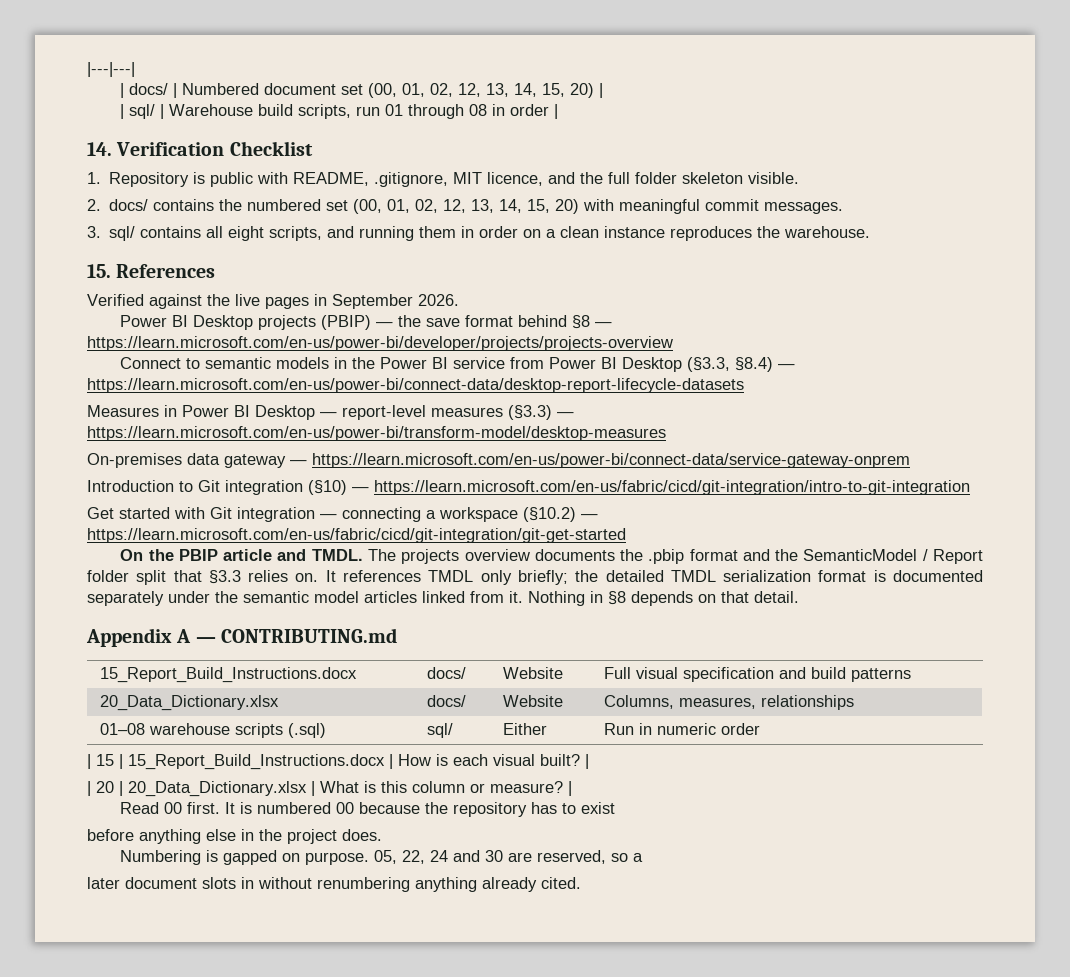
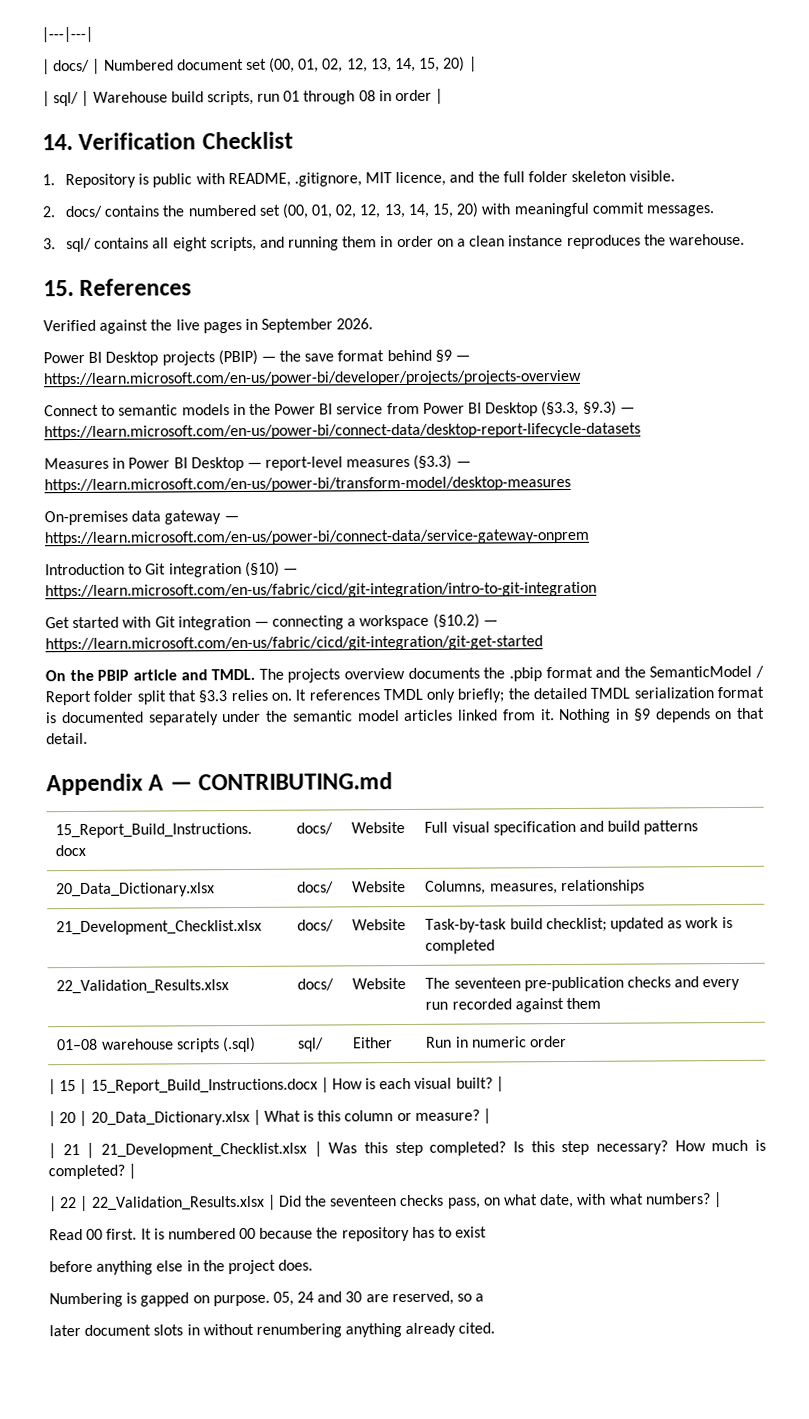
[572,315,591,329] §8 -> [434,349,452,363] §9
[735,357,774,372] §8.4) -> [582,400,617,416] §9.3)
[608,591,626,605] §8 -> [632,708,651,722] §9
(854, 702) none -> [56,919,263,936] [297,919,335,932] [352,918,407,931] [425,917,733,933] [425,939,496,954] [56,979,230,995] [297,978,335,991] [352,977,407,990] [425,976,741,992] [425,997,601,1013] // 21_Development_Checklist.xlsx | docs/ | Website | Task-by-task build checklist; updated as work is completed // 22_Validation_Results.xlsx | docs/ | Website | The seventeen pre-publication checks and every run recorded against them
(572, 788) none -> [48,1139,766,1159] [48,1163,137,1180] [48,1192,722,1212] // | 21 | 21_Development_Checklist.xlsx | Was this step completed? Is this step necessary? How much is completed? | // | 22 | 22_Validation_Results.xlsx | Did the seventeen checks pass, on what date, with what numbers? |
[402,850,426,864] 22, -> (294, 1298) none

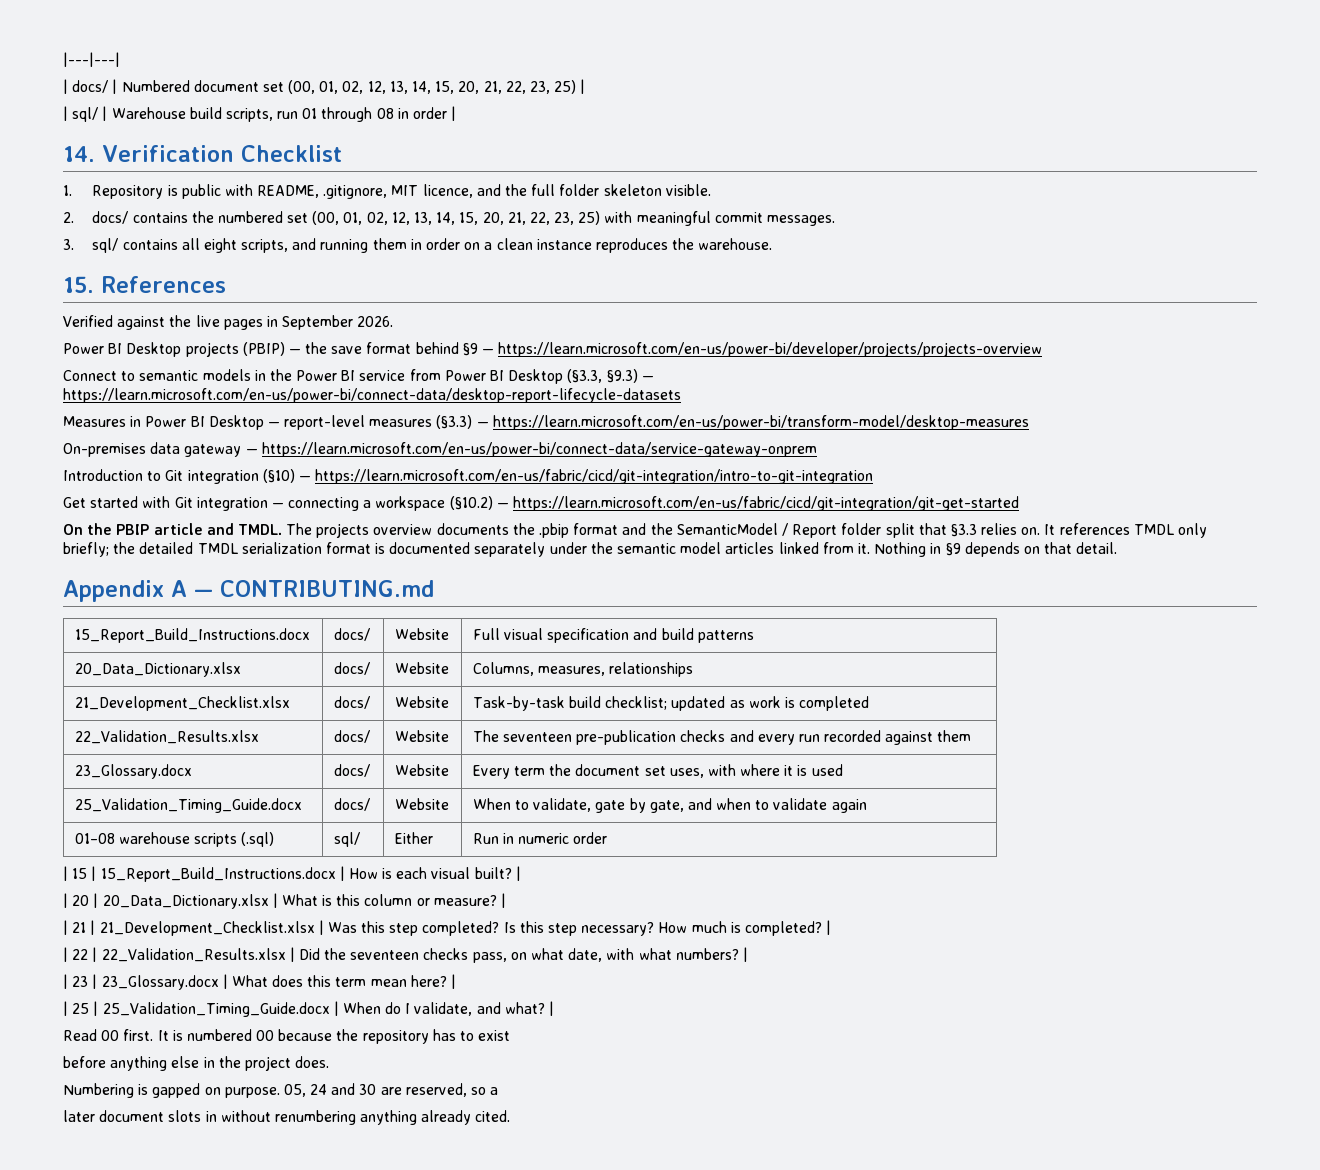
[443,56,466,72] 20) -> [458,80,577,94] 20, 21, 22, 23, 25)
[456,202,479,218] 20) -> [482,211,601,225] 20, 21, 22, 23, 25)
(601, 1003) none -> [74,764,192,779] [333,764,370,777] [394,764,449,776] [472,764,843,779] [74,798,302,813] [333,798,370,811] [394,798,449,810] [472,798,867,813] // 23_Glossary.docx | docs/ | Website | Every term the document set uses, with where it is used // 25_Validation_Timing_Guide.docx | docs/ | Website | When to validate, gate by gate, and when to validate again
(722, 1200) none -> [63,974,457,990] [63,1001,555,1017] // | 23 | 23_Glossary.docx | What does this term mean here? | // | 25 | 25_Validation_Timing_Guide.docx | When do I validate, and what? |

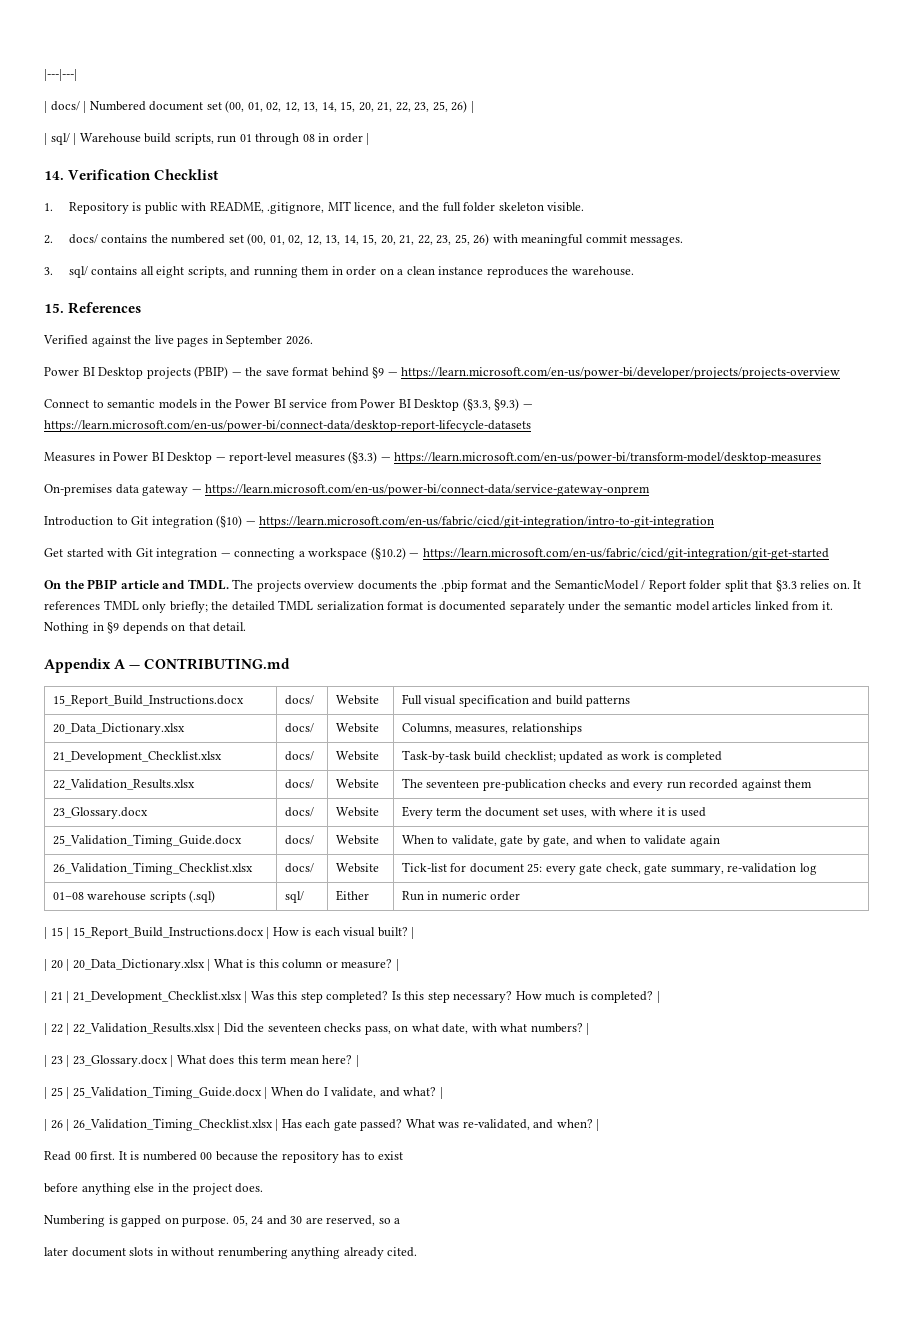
[554,80,577,94] 25) -> [432,100,468,113] 25, 26)
[578,211,601,225] 25) -> [454,233,490,246] 25, 26)
(867, 806) none -> [52,862,253,875] [284,863,314,873] [335,863,379,873] [401,862,817,875] // 26_Validation_Timing_Checklist.xlsx | docs/ | Website | Tick-list for document 25: every gate check, gate summary, re-validation log
(555, 1008) none -> [44,1118,600,1131] // | 26 | 26_Validation_Timing_Checklist.xlsx | Has each gate passed? What was re-validated, and when? |

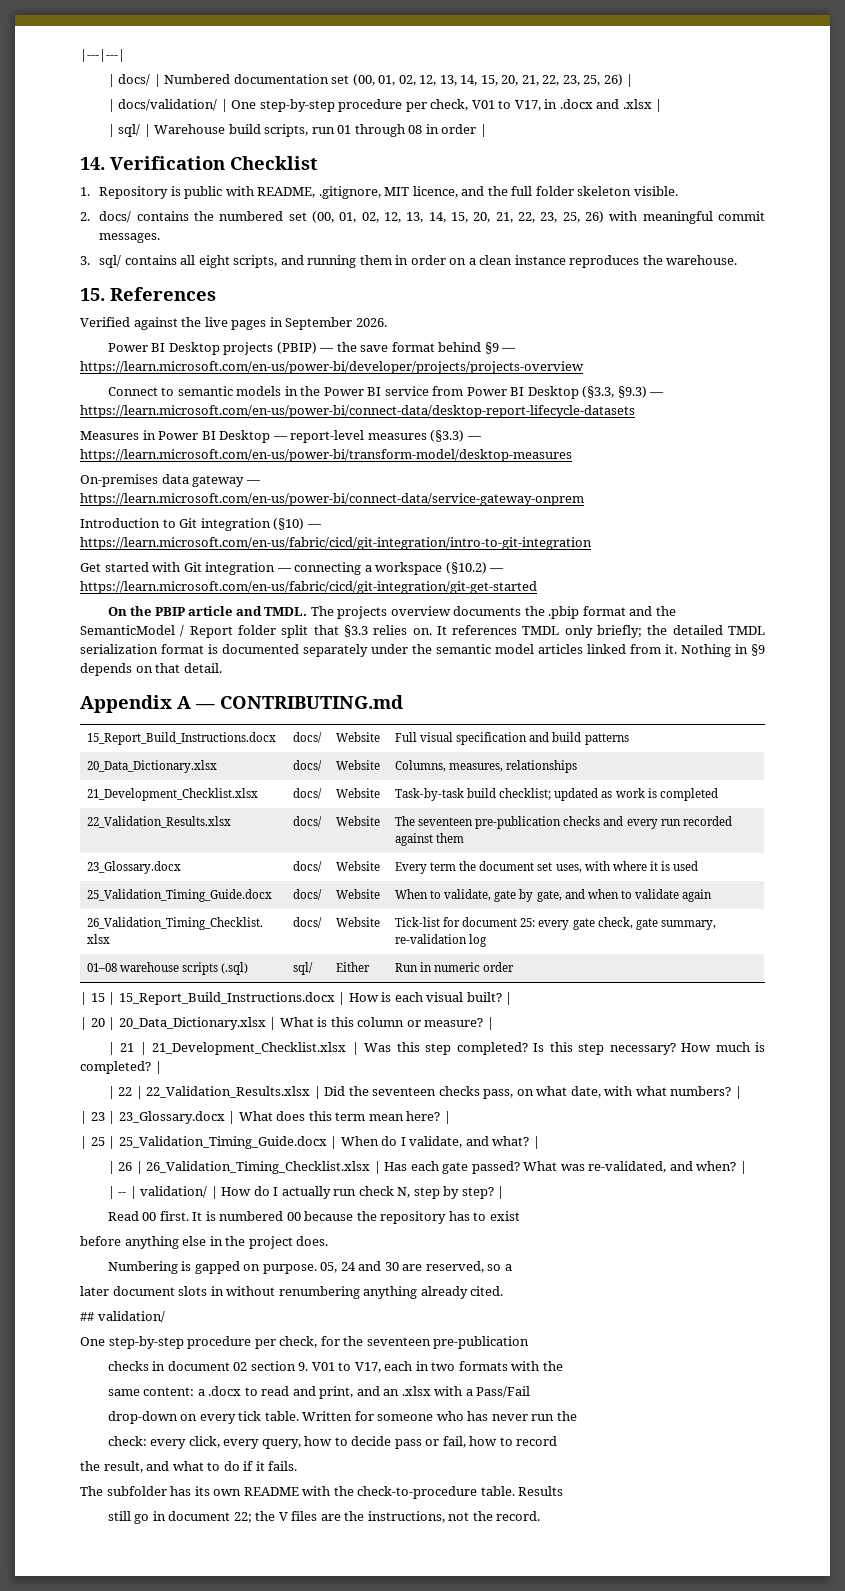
[149,101,204,111] document -> [233,74,329,84] documentation
(474, 107) none -> [107,99,663,112] // | docs/validation/ | One step-by-step procedure per check, V01 to V17, in .docx and .xlsx |
(600, 1125) none -> [107,1186,505,1199] // | -- | validation/ | How do I actually run check N, step by step? |
(418, 1252) none -> [80,1311,165,1323] [80,1336,530,1349] [107,1361,563,1373] [107,1386,531,1399] [107,1411,577,1424] [107,1436,558,1449] [80,1461,298,1473] [80,1486,564,1499] [107,1511,541,1524] // ## validation/ // One step-by-step procedure per check, for the seventeen pre-publication // checks in document 02 section 9. V01 to V17, each in two formats with the // same content: a .docx to read and print, and an .xlsx with a Pass/Fail // drop-down on every tick table. Written for someone who has never run the // check: every click, every query, how to decide pass or fail, how to record // the result, and what to do if it fails. // The subfolder has its own README with the check-to-procedure table. Results // still go in document 22; the V files are the instructions, not the record.

